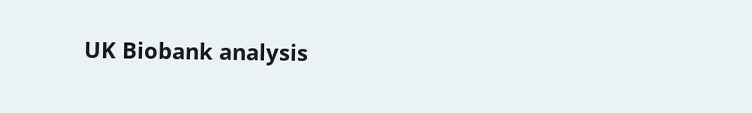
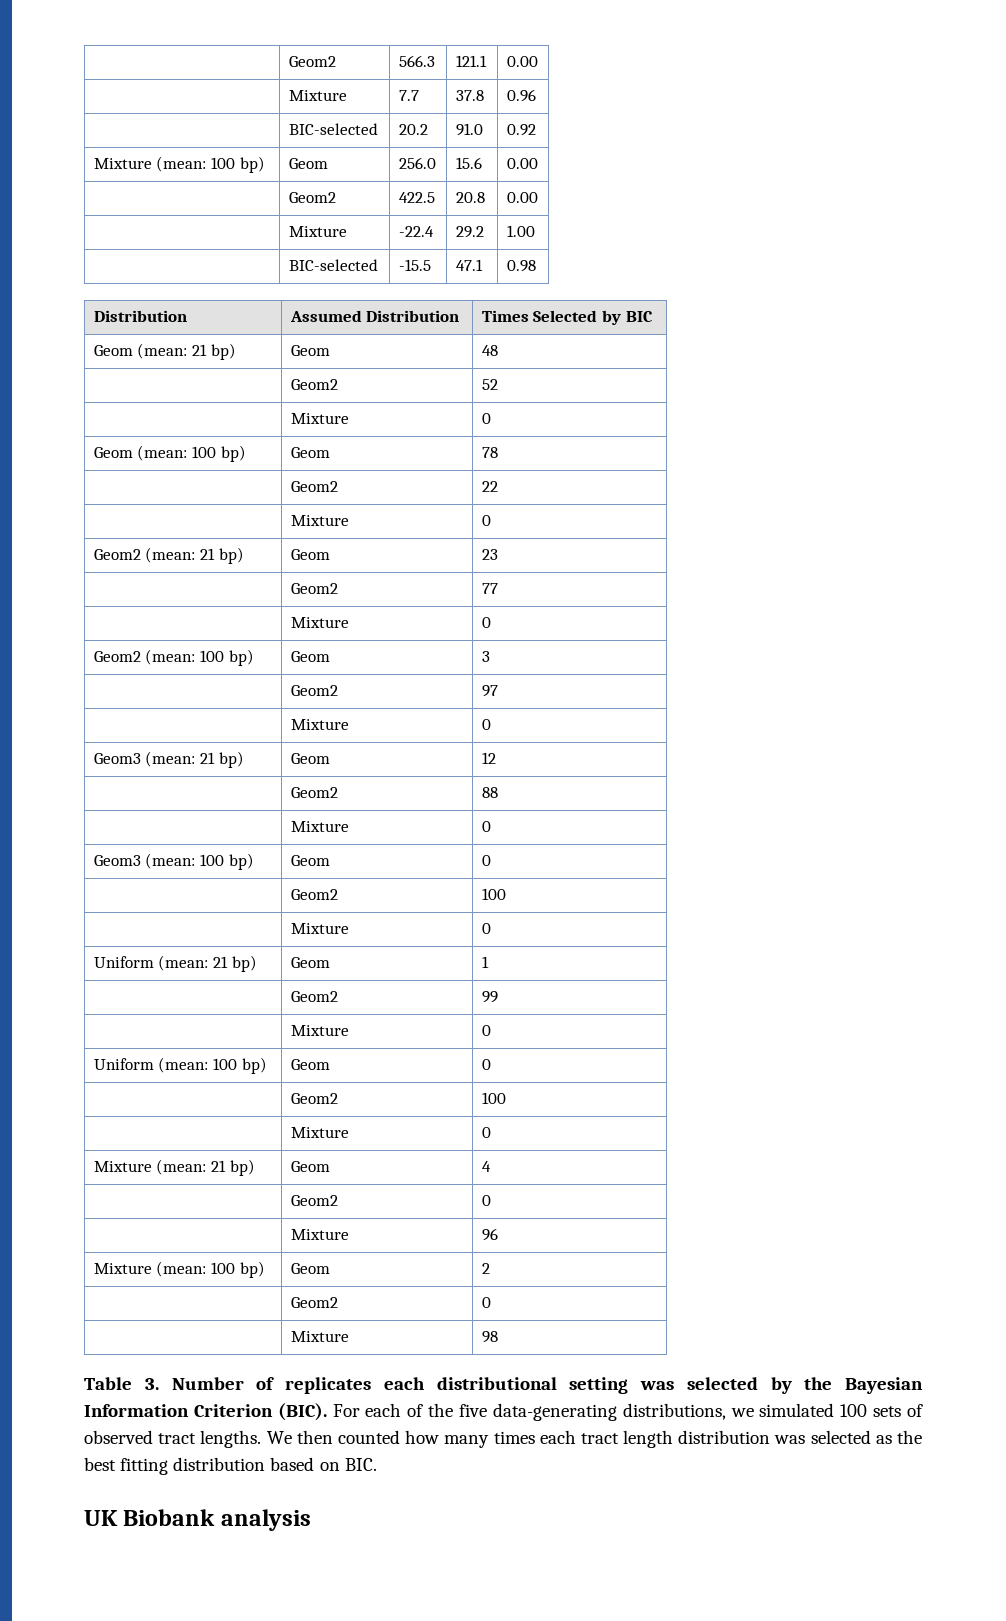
(83, 50) none -> [288,56,336,67] [398,55,435,67] [455,55,487,67] [506,56,538,67] [288,90,347,101] [398,90,419,101] [455,90,484,101] [506,89,536,102] [288,123,378,135] [398,124,428,135] [455,123,483,136] [506,124,536,136] [93,156,265,173] [288,158,328,169] [398,157,436,169] [455,157,482,169] [506,158,538,169] [288,192,336,203] [398,192,435,203] [455,192,485,203] [506,192,538,203] [288,226,347,237] [398,226,434,237] [455,226,484,238] [506,225,535,237] [288,259,378,271] [398,259,431,271] [455,259,483,271] [506,260,536,272] [93,310,187,322] [289,310,460,322] [481,310,653,325] [93,343,236,360] [290,345,330,356] [481,345,498,356] [290,379,338,390] [481,379,498,390] [290,413,349,424] [481,413,491,424] [93,445,246,462] [290,447,330,458] [481,447,498,458] [290,481,338,492] [481,481,498,492] [290,515,349,526] [481,515,491,526] [93,547,244,564] [290,549,330,560] [481,549,498,560] [290,583,338,594] [481,583,498,594] [290,617,349,628] [481,617,491,628] [93,649,254,666] [290,651,330,662] [481,651,490,662] [290,685,338,696] [481,685,498,697] [290,719,349,730] [481,719,491,730] [93,751,244,768] [290,753,330,764] [481,752,496,764] [290,787,338,798] [481,787,498,798] [290,821,349,832] [481,821,491,832] [93,853,254,870] [290,855,330,866] [481,855,491,866] [290,889,338,900] [481,888,506,900] [290,923,349,934] [481,923,491,934] [93,955,257,972] [290,957,330,968] [481,956,489,968] [290,991,338,1002] [481,991,498,1003] [290,1025,349,1036] [481,1025,491,1036] [93,1057,267,1074] [290,1059,330,1070] [481,1059,491,1070] [290,1093,338,1104] [481,1092,506,1104] [290,1127,349,1138] [481,1127,491,1138] [93,1159,255,1176] [290,1161,330,1172] [481,1161,491,1172] [290,1195,338,1206] [481,1195,491,1206] [290,1229,349,1240] [481,1228,498,1241] [93,1261,265,1278] [290,1263,330,1274] [481,1263,490,1274] [290,1297,338,1308] [481,1297,491,1308] [290,1331,349,1342] [481,1331,498,1343] [84,1377,923,1394] [84,1403,923,1421] [84,1430,922,1448] [84,1457,377,1475] | Geom2 | 566.3 | 121.1 | 0.00 // | Mixture | 7.7 | 37.8 | 0.96 // | BIC-selected | 20.2 | 91.0 | 0.92 // Mixture (mean: 100 bp) | Geom | 256.0 | 15.6 | 0.00 // | Geom2 | 422.5 | 20.8 | 0.00 // | Mixture | -22.4 | 29.2 | 1.00 // | BIC-selected | -15.5 | 47.1 | 0.98 // Distribution | Assumed Distribution | Times Selected by BIC // Geom (mean: 21 bp) | Geom | 48 // | Geom2 | 52 // | Mixture | 0 // Geom (mean: 100 bp) | Geom | 78 // | Geom2 | 22 // | Mixture | 0 // Geom2 (mean: 21 bp) | Geom | 23 // | Geom2 | 77 // | Mixture | 0 // Geom2 (mean: 100 bp) | Geom | 3 // | Geom2 | 97 // | Mixture | 0 // Geom3 (mean: 21 bp) | Geom | 12 // | Geom2 | 88 // | Mixture | 0 // Geom3 (mean: 100 bp) | Geom | 0 // | Geom2 | 100 // | Mixture | 0 // Uniform (mean: 21 bp) | Geom | 1 // | Geom2 | 99 // | Mixture | 0 // Uniform (mean: 100 bp) | Geom | 0 // | Geom2 | 100 // | Mixture | 0 // Mixture (mean: 21 bp) | Geom | 4 // | Geom2 | 0 // | Mixture | 96 // Mixture (mean: 100 bp) | Geom | 2 // | Geom2 | 0 // | Mixture | 98 // Table 3. Number of replicates each distributional setting was selected by the Bayesian Information Criterion (BIC). For each of the five data-generating distributions, we simulated 100 sets of observed tract lengths. We then counted how many times each tract length distribution was selected as the best fitting distribution based on BIC. //

